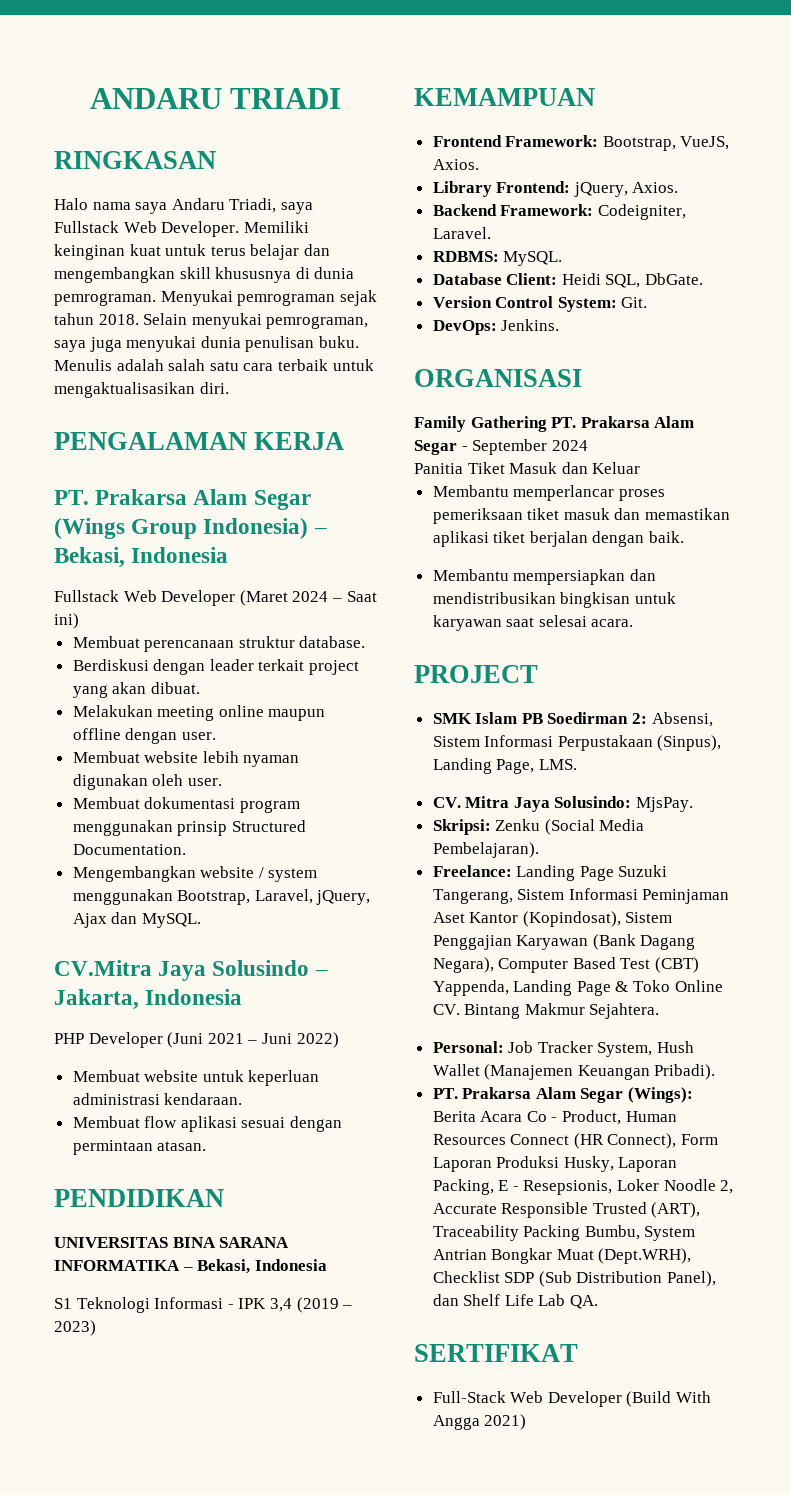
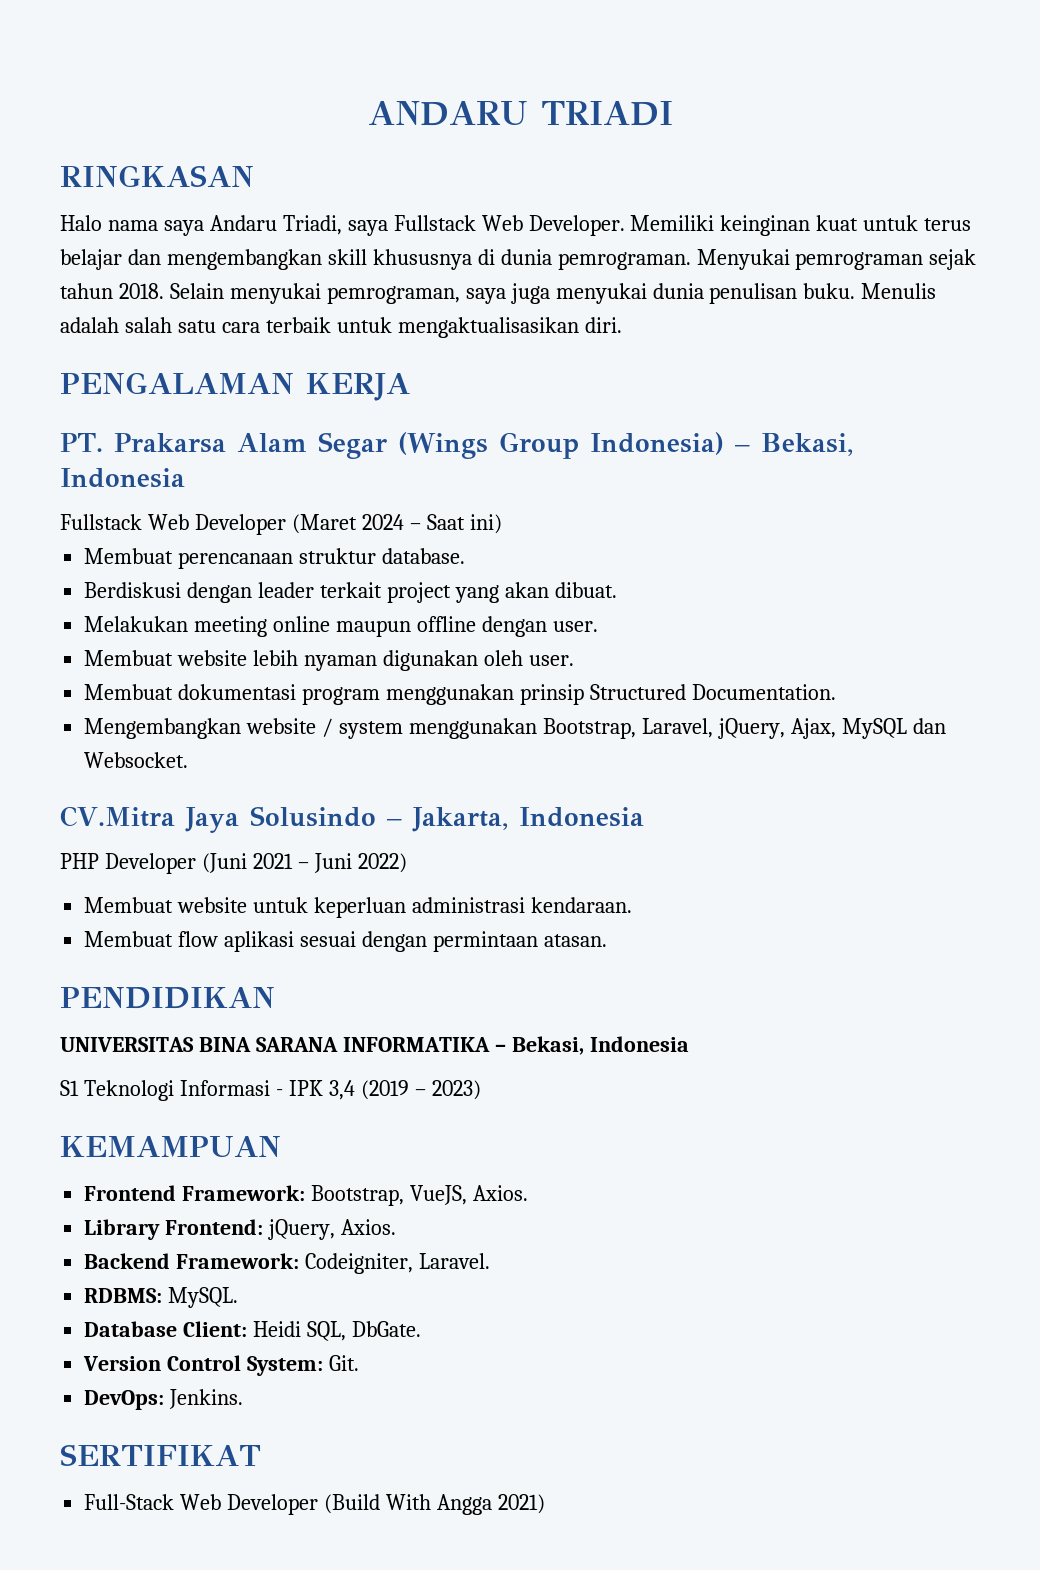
[72,912,201,928] Ajax dan MySQL. -> [790,718,946,739] [84,752,189,768] Ajax, MySQL dan Websocket.
[414,369,582,387] [414,416,695,432] [414,439,588,455] [414,462,641,474] [432,485,665,501] [432,508,731,524] [432,531,685,547] [432,569,656,585] [432,592,676,608] [432,615,634,631] [414,665,538,683] [432,712,713,727] [432,735,722,751] [432,758,577,774] [432,796,694,812] [432,819,645,835] [432,842,539,858] [432,865,668,881] [432,888,730,904] [432,911,673,927] [432,934,696,950] [432,957,700,973] [432,980,723,996] [432,1003,660,1019] [432,1041,695,1057] [432,1064,716,1080] [432,1087,694,1103] [432,1110,677,1125] [432,1133,719,1149] [432,1156,678,1172] [432,1179,734,1195] [432,1202,701,1218] [432,1225,696,1241] [432,1248,692,1264] [432,1271,717,1287] [432,1294,599,1309] // ORGANISASI // Family Gathering PT. Prakarsa Alam Segar - September 2024 // Panitia Tiket Masuk dan Keluar // Membantu memperlancar proses pemeriksaan tiket masuk dan memastikan aplikasi tiket berjalan dengan baik. // Membantu mempersiapkan dan mendistribusikan bingkisan untuk karyawan saat selesai acara. // PROJECT // SMK Islam PB Soedirman 2: Absensi, Sistem Informasi Perpustakaan (Sinpus), Landing Page, LMS. // CV. Mitra Jaya Solusindo: MjsPay. // Skripsi: Zenku (Social Media Pembelajaran). // Freelance: Landing Page Suzuki Tangerang, Sistem Informasi Peminjaman Aset Kantor (Kopindosat), Sistem Penggajian Karyawan (Bank Dagang Negara), Computer Based Test (CBT) Yappenda, Landing Page & Toko Online CV. Bintang Makmur Sejahtera. // Personal: Job Tracker System, Hush Wallet (Manajemen Keuangan Pribadi). // PT. Prakarsa Alam Segar (Wings): Berita Acara Co - Product, Human Resources Connect (HR Connect), Form Laporan Produksi Husky, Laporan Packing, E - Resepsionis, Loker Noodle 2, Accurate Responsible Trusted (ART), Traceability Packing Bumbu, System Antrian Bongkar Muat (Dept.WRH), Checklist SDP (Sub Distribution Panel), dan Shelf Life Lab QA. -> (244, 1399) none

